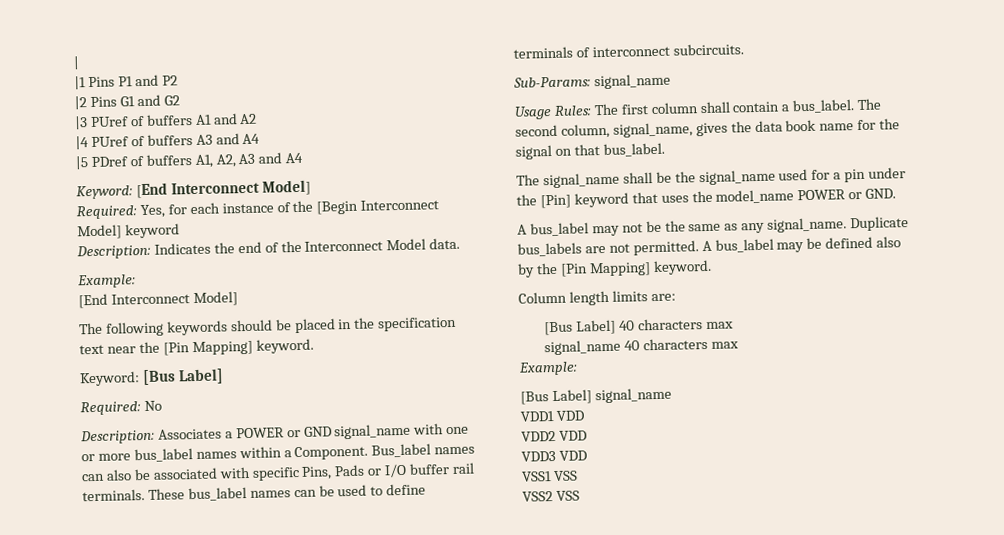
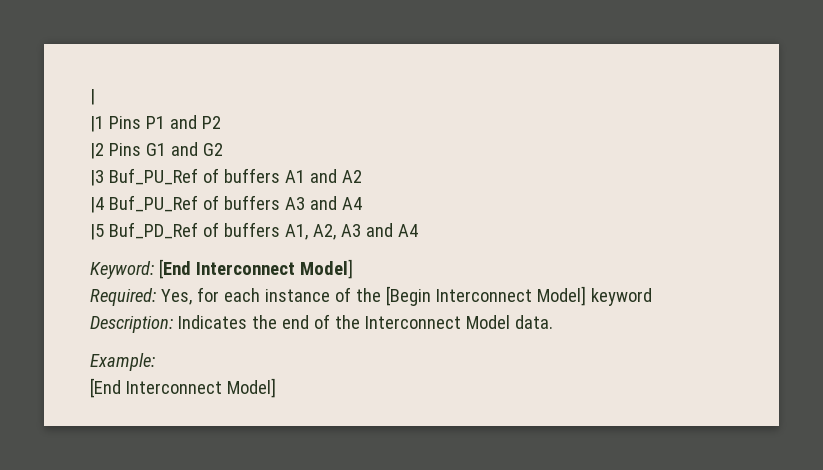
[89,116,129,128] PUref -> [108,168,198,185] Buf_PU_Ref
[90,136,129,148] PUref -> [108,195,198,212] Buf_PU_Ref
[90,156,128,168] PDref -> [108,222,198,239] Buf_PD_Ref
[79,316,458,337] [79,338,314,356] [79,368,224,387] [80,400,162,416] [80,423,470,445] [81,443,476,463] [81,462,476,482] [82,483,427,502] [513,43,744,59] [513,73,671,90] [514,98,882,120] [515,118,901,139] [515,142,665,160] [516,167,907,189] [516,188,897,209] [517,216,910,237] [517,236,902,257] [517,259,712,278] [518,290,676,306] [543,318,734,336] [543,337,739,356] [518,361,578,376] [520,387,672,405] [520,410,585,422] [521,430,587,442] [521,450,587,462] [521,470,578,482] [522,490,580,502] // The following keywords should be placed in the specification text near the [Pin Mapping] keyword. // Keyword: [Bus Label] // Required: No // Description: Associates a POWER or GND signal_name with one or more bus_label names within a Component. Bus_label names can also be associated with specific Pins, Pads or I/O buffer rail terminals. These bus_label names can be used to define terminals of interconnect subcircuits. // Sub-Params: signal_name // Usage Rules: The first column shall contain a bus_label. The second column, signal_name, gives the data book name for the signal on that bus_label. // The signal_name shall be the signal_name used for a pin under the [Pin] keyword that uses the model_name POWER or GND. // A bus_label may not be the same as any signal_name. Duplicate bus_labels are not permitted. A bus_label may be defined also by the [Pin Mapping] keyword. // Column length limits are: // [Bus Label] 40 characters max // signal_name 40 characters max // Example: // [Bus Label] signal_name // VDD1 VDD // VDD2 VDD // VDD3 VDD // VSS1 VSS // VSS2 VSS -> (276, 388) none

